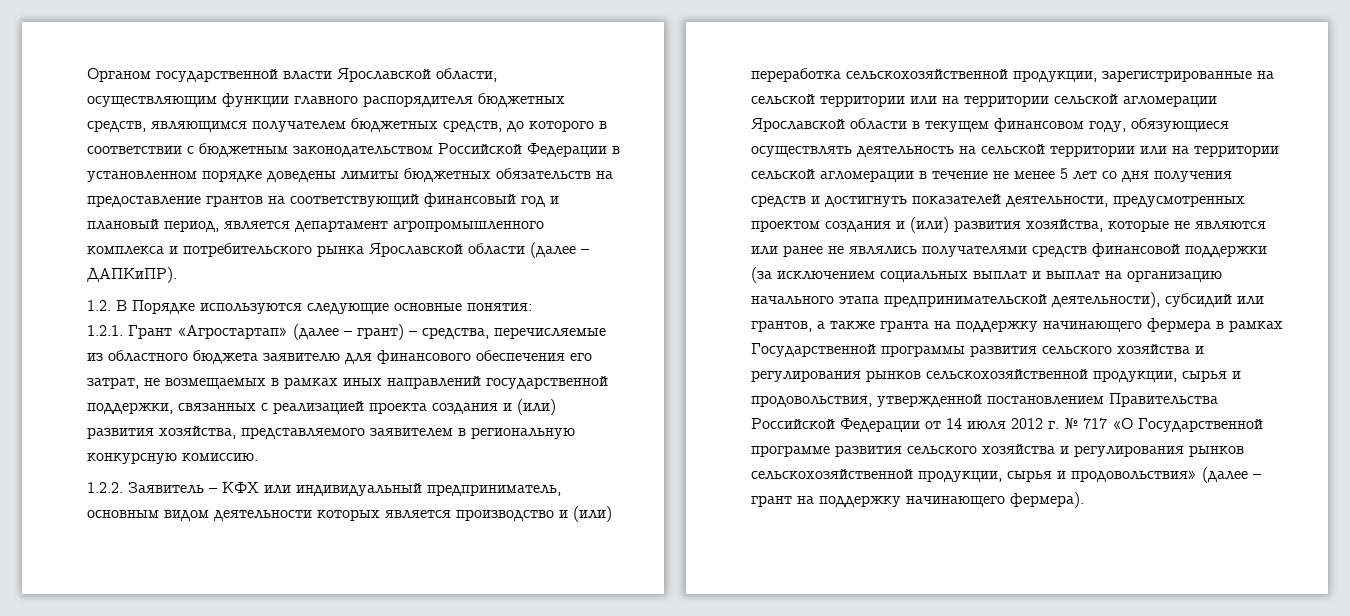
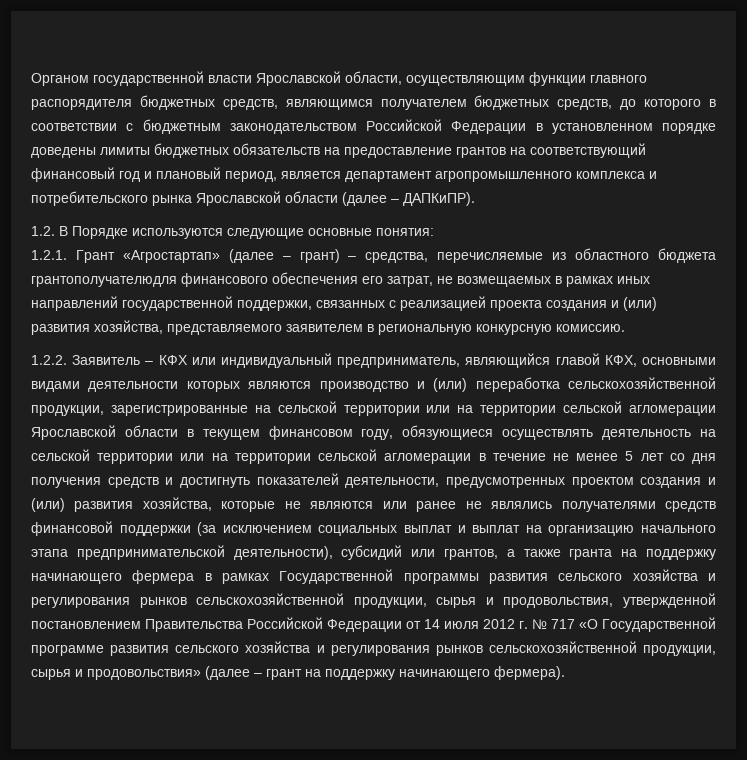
[263,353,372,364] заявителю для -> [31,276,177,287] грантополучателюдля
[87,510,209,521] основным видом -> [465,353,717,368] [31,381,80,392] являющийся главой КФХ, основными видами
[385,510,451,519] является -> [248,381,312,389] являются

